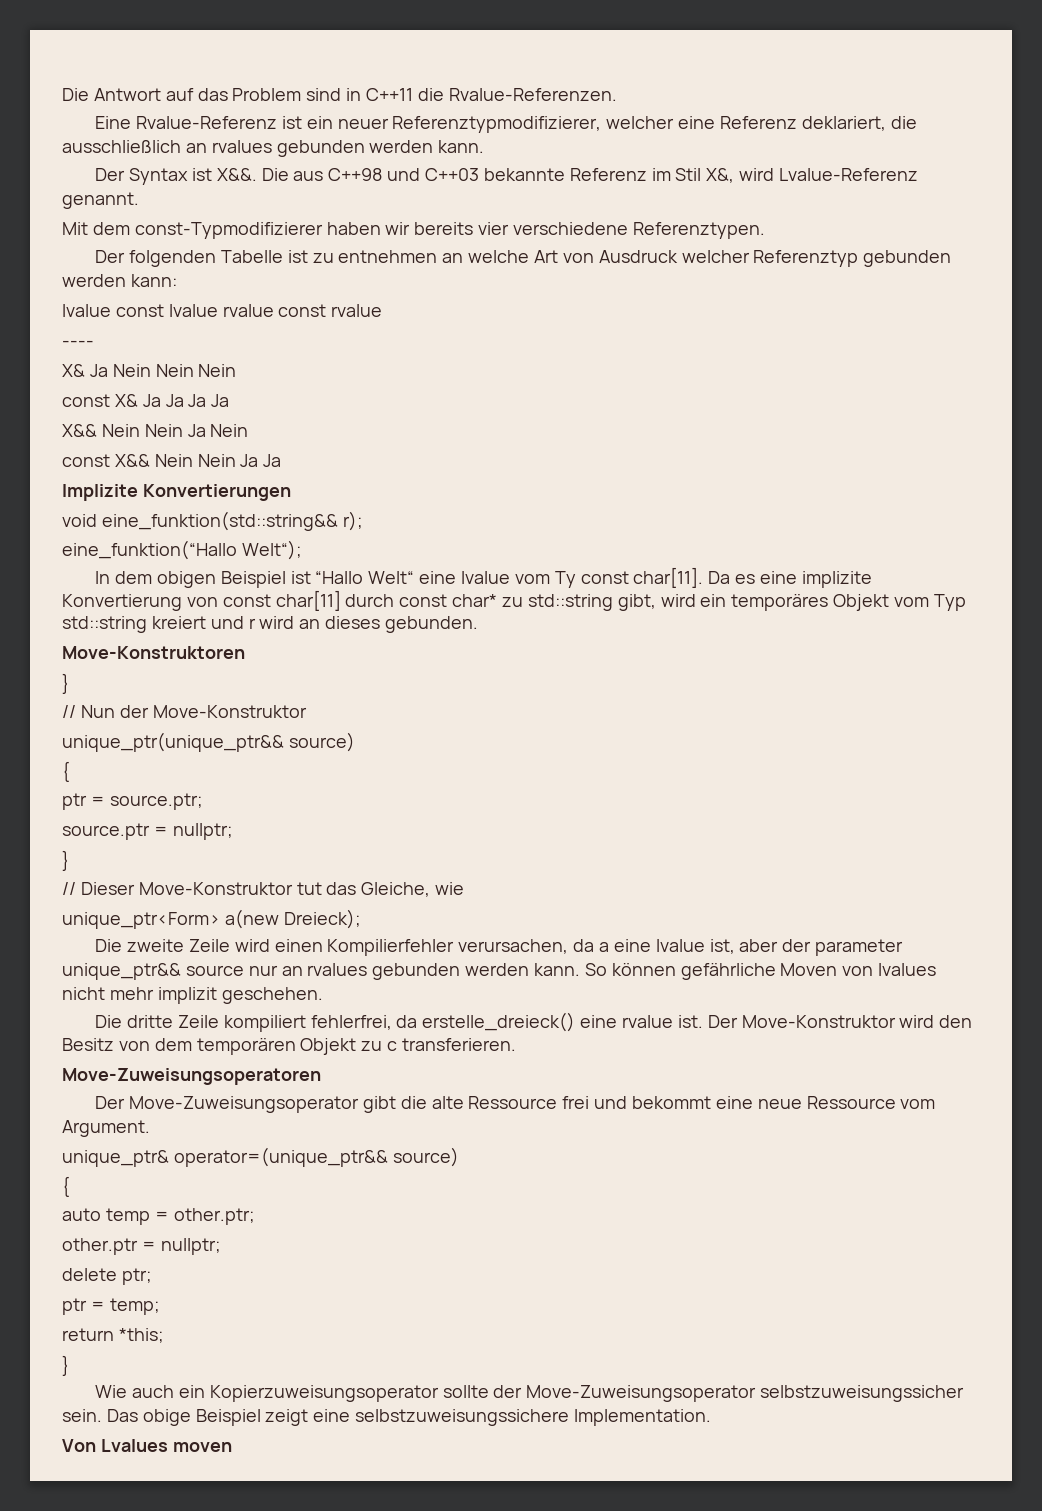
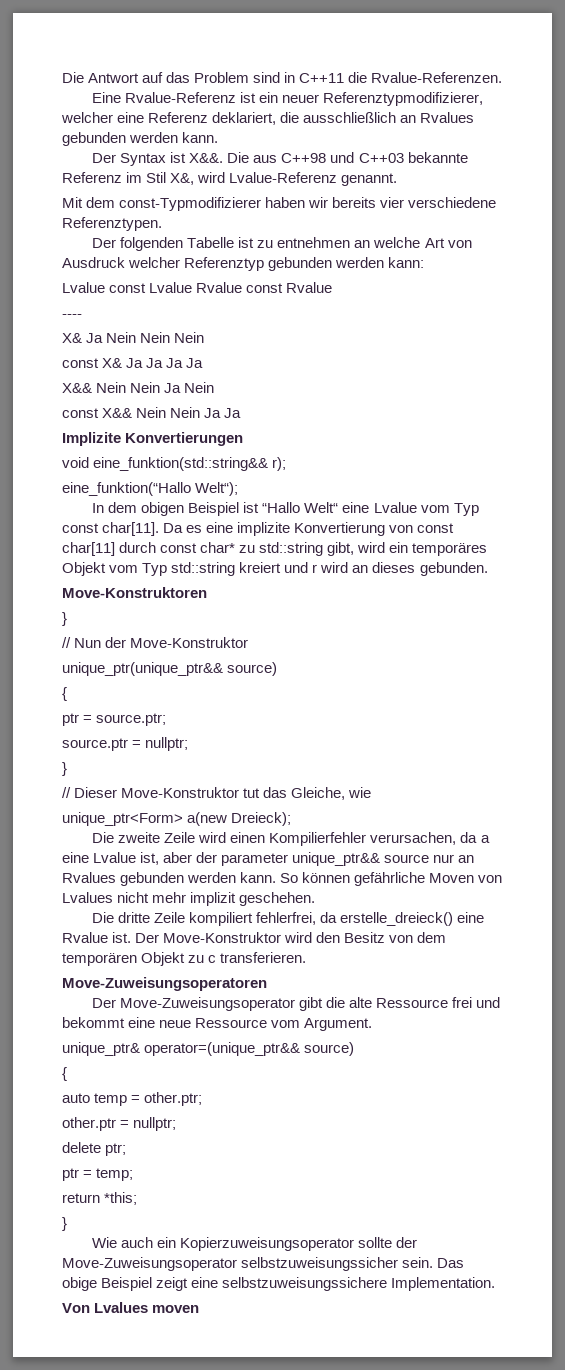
[211,140,272,153] rvalues -> [420,112,475,123] Rvalues
[62,304,383,317] lvalue const lvalue rvalue const rvalue -> [62,282,333,293] Lvalue const Lvalue Rvalue const Rvalue
[461,571,576,588] lvalue vom Ty -> [373,502,479,516] Lvalue vom Typ
[655,939,705,952] lvalue -> [93,852,137,863] Lvalue
[307,963,368,976] rvalues -> [62,872,116,883] Rvalues
[878,963,937,976] lvalues -> [62,892,113,903] Lvalues
[622,1015,674,1028] rvalue -> [62,932,108,943] Rvalue

